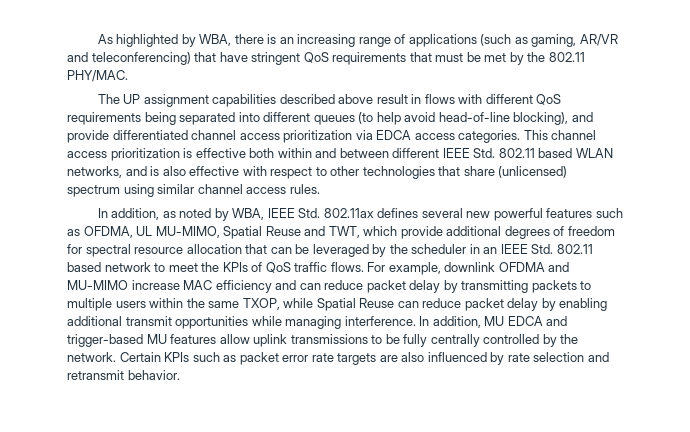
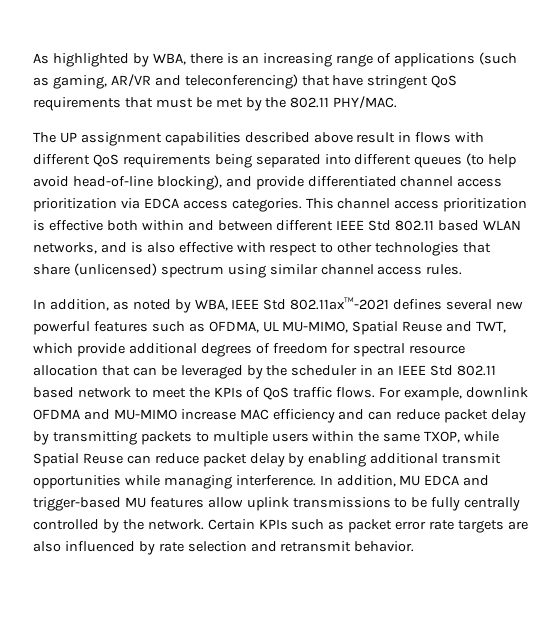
[473,148,496,158] Std. -> [368,220,392,231] Std
[298,208,374,218] Std. 802.11ax -> [263,297,390,310] Std 802.11ax™-2021
[531,244,554,254] Std. -> [430,365,454,376] Std

